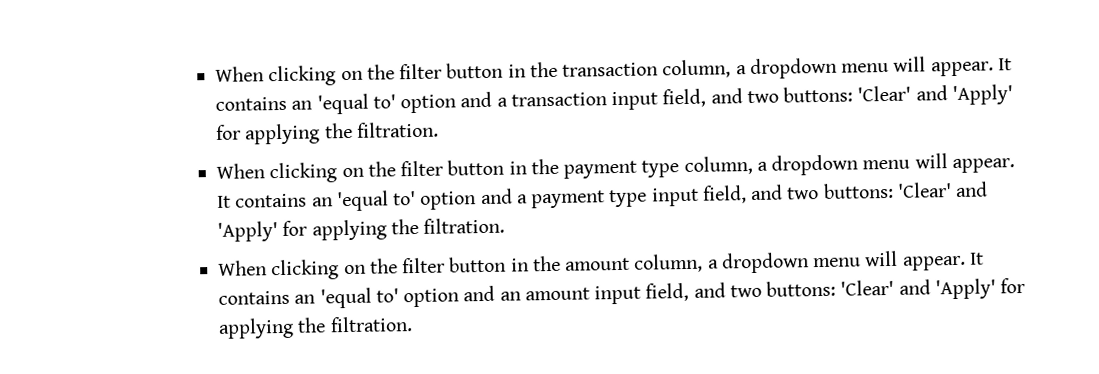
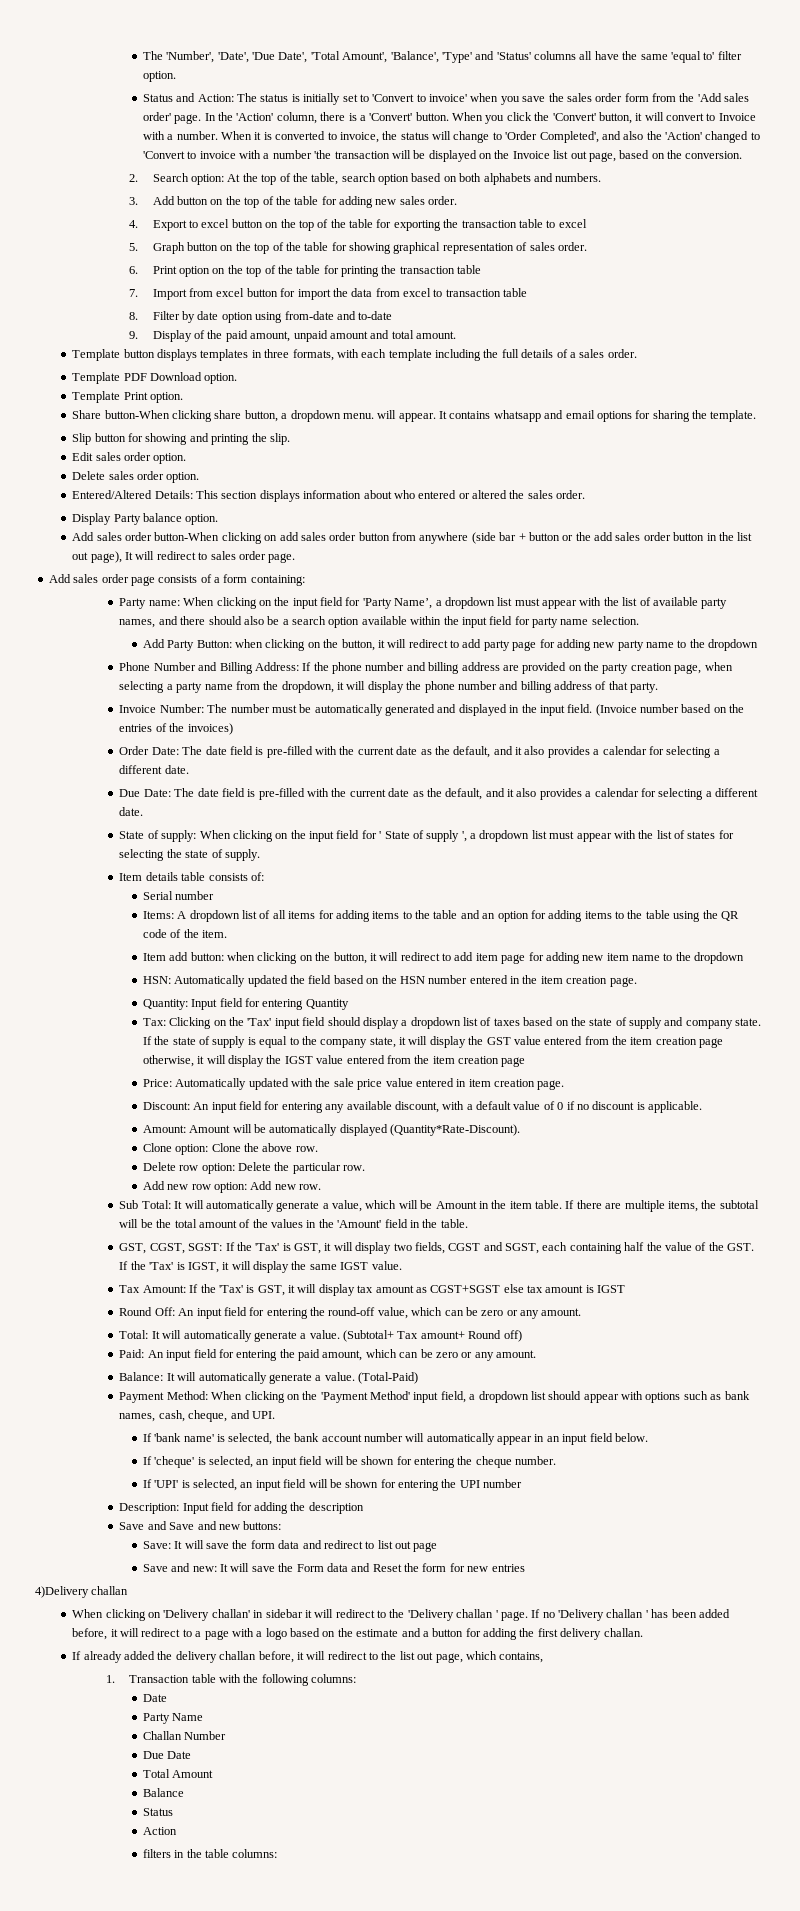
[214,56,1012,87] [214,84,1013,115] [215,121,439,145] [215,153,1015,184] [216,181,989,212] [216,217,506,242] [217,250,984,281] [217,277,1026,309] [217,316,413,339] When clicking on the filter button in the transaction column, a dropdown menu will appear. It contains an 'equal to' option and a transaction input field, and two buttons: 'Clear' and 'Apply' for applying the filtration. // When clicking on the filter button in the payment type column, a dropdown menu will appear. It contains an 'equal to' option and a payment type input field, and two buttons: 'Clear' and 'Apply' for applying the filtration. // When clicking on the filter button in the amount column, a dropdown menu will appear. It contains an 'equal to' option and an amount input field, and two buttons: 'Clear' and 'Apply' for applying the filtration. -> [142,51,742,63] [142,71,176,82] [142,93,750,105] [142,112,756,124] [142,131,760,143] [142,150,743,162] [129,173,602,185] [129,196,458,208] [129,219,587,231] [129,242,587,254] [129,265,482,277] [129,288,528,300] [129,311,393,323] [129,330,457,342] [72,349,637,361] [72,372,238,384] [72,391,184,403] [72,410,757,422] [72,433,290,445] [72,452,187,464] [72,471,200,483] [72,490,586,502] [72,513,219,525] [72,532,753,544] [72,551,296,563] [48,574,305,586] [119,597,728,609] [119,616,639,628] [142,639,759,651] [119,662,733,674] [119,681,659,693] [119,704,745,716] [119,723,233,735] [119,746,720,758] [119,765,189,774] [119,788,759,800] [119,807,144,816] [119,830,734,842] [119,849,260,861] [119,872,264,881] [142,891,215,900] [142,910,739,922] [142,929,228,938] [142,952,745,964] [142,975,637,987] [142,998,349,1010] [142,1017,762,1029] [142,1036,724,1048] [142,1055,526,1067] [142,1078,565,1090] [142,1101,703,1113] [142,1124,521,1136] [142,1143,318,1155] [142,1162,366,1174] [142,1181,322,1193] [119,1200,759,1212] [119,1219,468,1228] [119,1242,755,1254] [119,1261,402,1273] [119,1284,626,1296] [119,1307,582,1319] [119,1330,522,1342] [119,1349,537,1361] [119,1372,419,1384] [119,1391,750,1403] [119,1410,275,1422] [142,1433,648,1445] [142,1456,557,1468] [142,1479,523,1491] [119,1502,364,1514] [119,1521,282,1530] [142,1540,438,1552] [142,1563,525,1572] [35,1586,129,1598] [72,1609,730,1621] [72,1628,643,1640] [72,1651,544,1663] [105,1674,357,1686] [142,1694,167,1702] [142,1713,204,1724] [142,1731,227,1740] [142,1751,192,1759] [142,1769,214,1778] [142,1788,184,1797] [142,1808,173,1816] [142,1827,177,1835] [142,1849,278,1858] The 'Number', 'Date', 'Due Date', 'Total Amount', 'Balance', 'Type' and 'Status' columns all have the same 'equal to' filter option. // Status and Action: The status is initially set to 'Convert to invoice' when you save the sales order form from the 'Add sales order' page. In the 'Action' column, there is a 'Convert' button. When you click the 'Convert' button, it will convert to Invoice with a number. When it is converted to invoice, the status will change to 'Order Completed', and also the 'Action' changed to 'Convert to invoice with a number 'the transaction will be displayed on the Invoice list out page, based on the conversion. // 2. Search option: At the top of the table, search option based on both alphabets and numbers. // 3. Add button on the top of the table for adding new sales order. // 4. Export to excel button on the top of the table for exporting the transaction table to excel // 5. Graph button on the top of the table for showing graphical representation of sales order. // 6. Print option on the top of the table for printing the transaction table // 7. Import from excel button for import the data from excel to transaction table // 8. Filter by date option using from-date and to-date // 9. Display of the paid amount, unpaid amount and total amount. // Template button displays templates in three formats, with each template including the full details of a sales order. // Template PDF Download option. // Template Print option. // Share button-When clicking share button, a dropdown menu. will appear. It contains whatsapp and email options for sharing the template. // Slip button for showing and printing the slip. // Edit sales order option. // Delete sales order option. // Entered/Altered Details: This section displays information about who entered or altered the sales order. // Display Party balance option. // Add sales order button-When clicking on add sales order button from anywhere (side bar + button or the add sales order button in the list out page), It will redirect to sales order page. // Add sales order page consists of a form containing: // Party name: When clicking on the input field for 'Party Name’, a dropdown list must appear with the list of available party names, and there should also be a search option available within the input field for party name selection. // Add Party Button: when clicking on the button, it will redirect to add party page for adding new party name to the dropdown // Phone Number and Billing Address: If the phone number and billing address are provided on the party creation page, when selecting a party name from the dropdown, it will display the phone number and billing address of that party. // Invoice Number: The number must be automatically generated and displayed in the input field. (Invoice number based on the entries of the invoices) // Order Date: The date field is pre-filled with the current date as the default, and it also provides a calendar for selecting a different date. // Due Date: The date field is pre-filled with the current date as the default, and it also provides a calendar for selecting a different date. // State of supply: When clicking on the input field for ' State of supply ', a dropdown list must appear with the list of states for selecting the state of supply. // Item details table consists of: // Serial number // Items: A dropdown list of all items for adding items to the table and an option for adding items to the table using the QR code of the item. // Item add button: when clicking on the button, it will redirect to add item page for adding new item name to the dropdown // HSN: Automatically updated the field based on the HSN number entered in the item creation page. // Quantity: Input field for entering Quantity // Tax: Clicking on the 'Tax' input field should display a dropdown list of taxes based on the state of supply and company state. If the state of supply is equal to the company state, it will display the GST value entered from the item creation page otherwise, it will display the IGST value entered from the item creation page // Price: Automatically updated with the sale price value entered in item creation page. // Discount: An input field for entering any available discount, with a default value of 0 if no discount is applicable. // Amount: Amount will be automatically displayed (Quantity*Rate-Discount). // Clone option: Clone the above row. // Delete row option: Delete the particular row. // Add new row option: Add new row. // Sub Total: It will automatically generate a value, which will be Amount in the item table. If there are multiple items, the subtotal will be the total amount of the values in the 'Amount' field in the table. // GST, CGST, SGST: If the 'Tax' is GST, it will display two fields, CGST and SGST, each containing half the value of the GST. If the 'Tax' is IGST, it will display the same IGST value. // Tax Amount: If the 'Tax' is GST, it will display tax amount as CGST+SGST else tax amount is IGST // Round Off: An input field for entering the round-off value, which can be zero or any amount. // Total: It will automatically generate a value. (Subtotal+ Tax amount+ Round off) // Paid: An input field for entering the paid amount, which can be zero or any amount. // Balance: It will automatically generate a value. (Total-Paid) // Payment Method: When clicking on the 'Payment Method' input field, a dropdown list should appear with options such as bank names, cash, cheque, and UPI. // If 'bank name' is selected, the bank account number will automatically appear in an input field below. // If 'cheque' is selected, an input field will be shown for entering the cheque number. // If 'UPI' is selected, an input field will be shown for entering the UPI number // Description: Input field for adding the description // Save and Save and new buttons: // Save: It will save the form data and redirect to list out page // Save and new: It will save the Form data and Reset the form for new entries // 4)Delivery challan // When clicking on 'Delivery challan' in sidebar it will redirect to the 'Delivery challan ' page. If no 'Delivery challan ' has been added before, it will redirect to a page with a logo based on the estimate and a button for adding the first delivery challan. // If already added the delivery challan before, it will redirect to the list out page, which contains, // 1. Transaction table with the following columns: // Date // Party Name // Challan Number // Due Date // Total Amount // Balance // Status // Action // filters in the table columns:

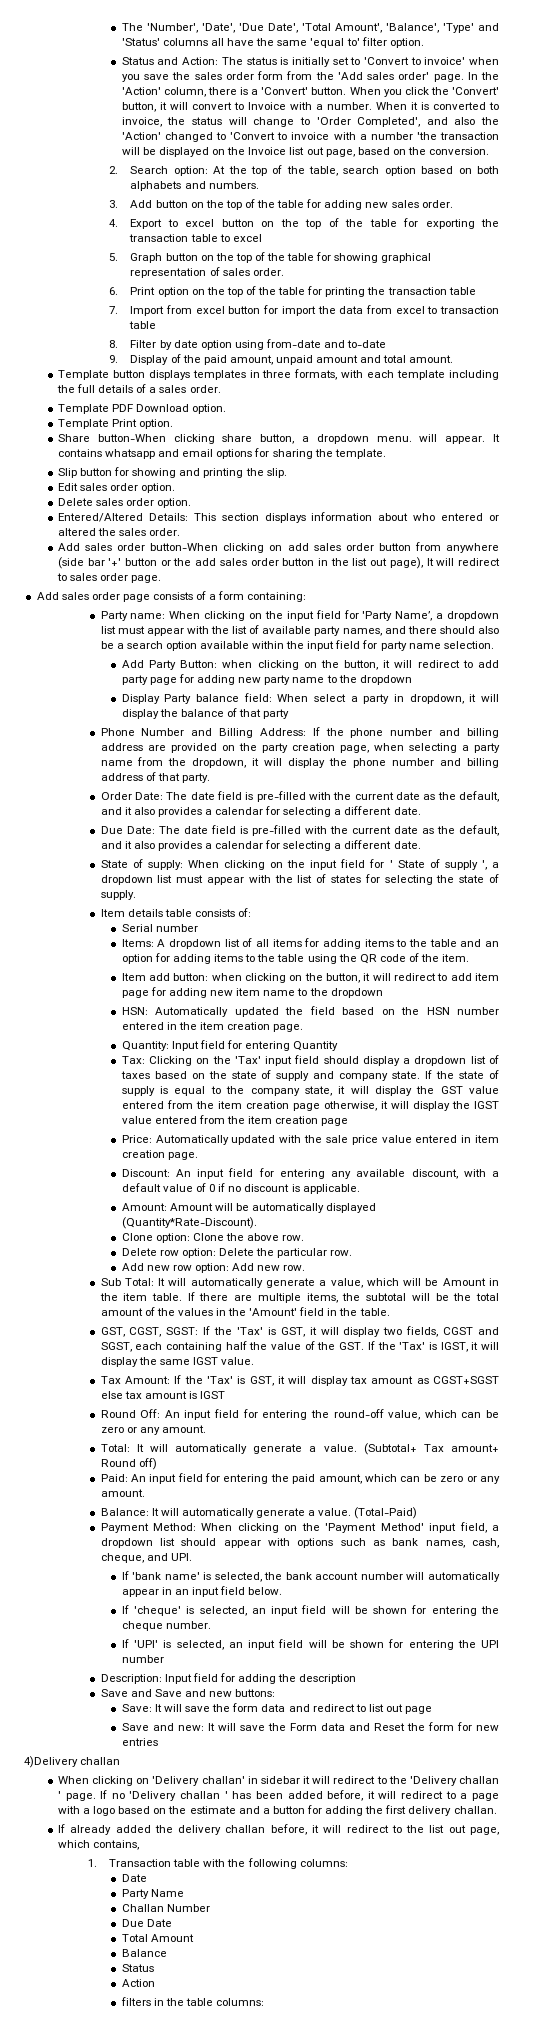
[72,513,219,525] // Display Party balance option. -> (181, 532) none
[518,533,526,541] + -> [108,558,122,566] '+'
(759, 645) none -> [121,693,499,704] [121,708,290,719] // Display Party balance field: When select a party in dropdown, it will display the balance of that party
[119,704,745,716] [119,723,233,735] // Invoice Number: The number must be automatically generated and displayed in the input field. (Invoice number based on the entries of the invoices) -> (210, 778) none

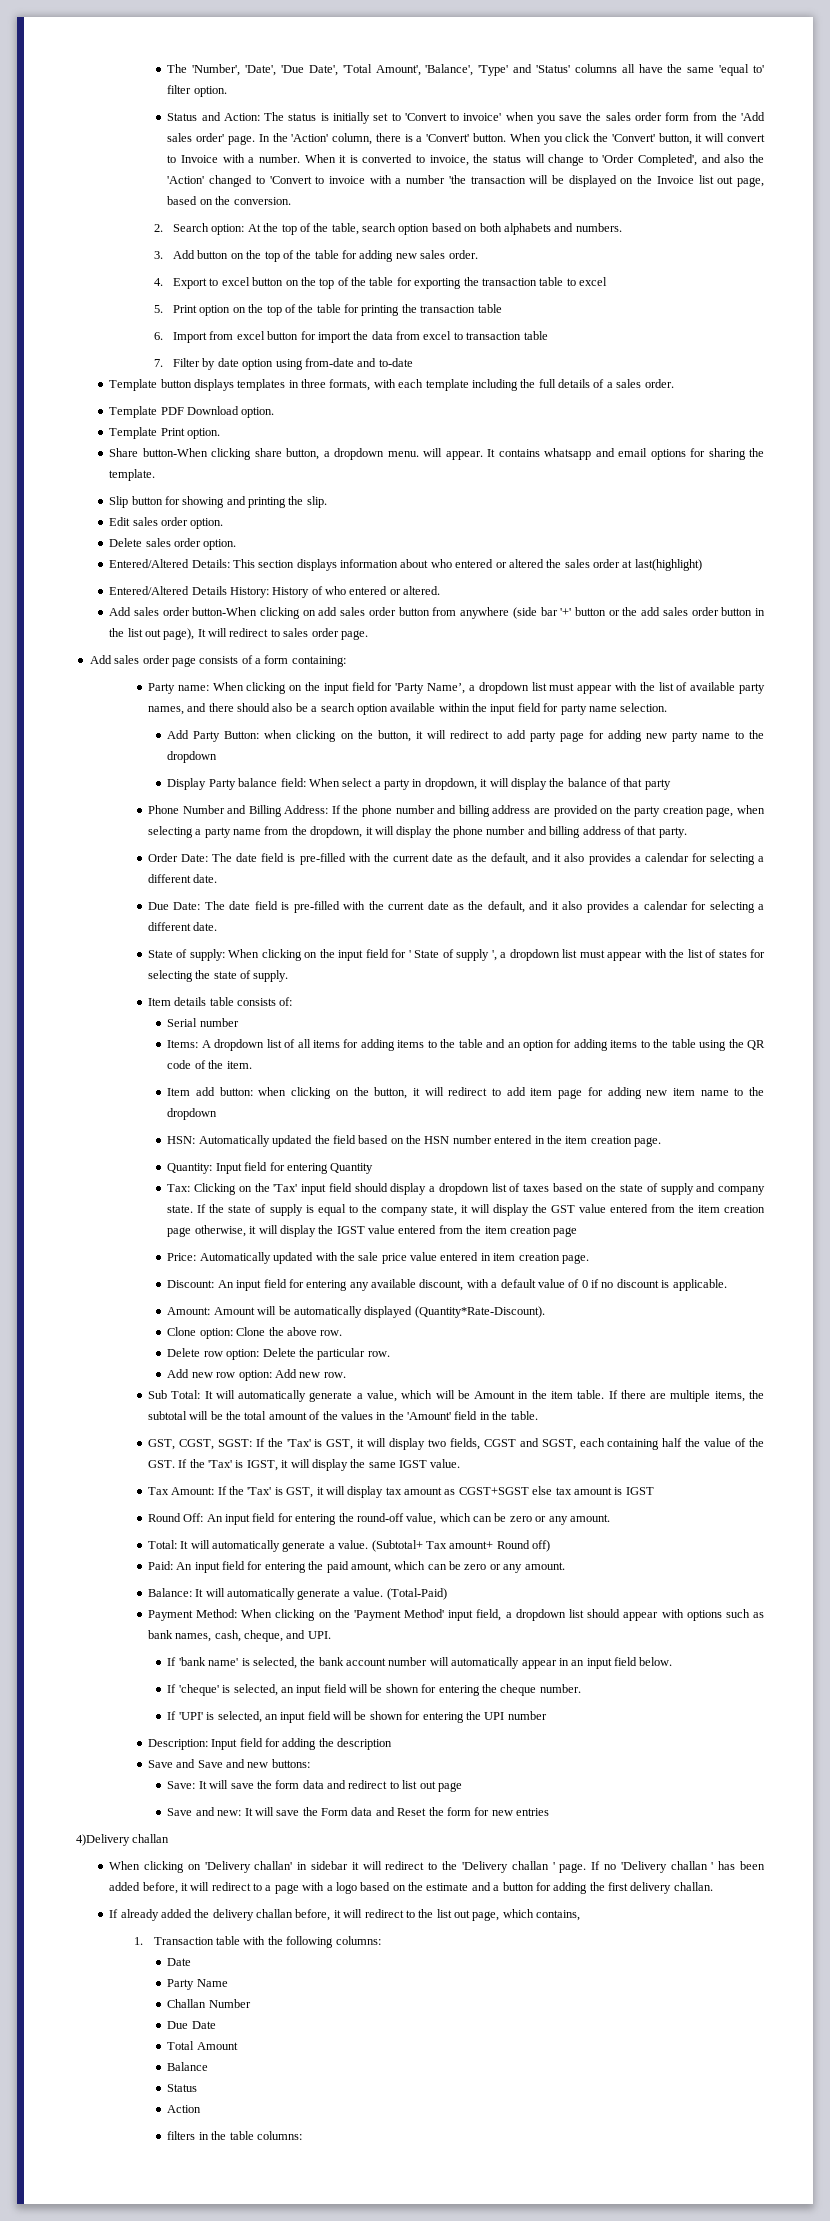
[130,252,432,263] [130,267,284,278] [109,287,119,295] Graph button on the top of the table for showing graphical representation of sales order. // 6. -> (163, 309) none
[109,306,119,314] 7. -> [153,332,163,340] 6.
[109,340,119,348] 8. -> [153,359,163,367] 7.
[109,354,454,365] // 9. Display of the paid amount, unpaid amount and total amount. -> (413, 362) none
[149,528,181,536] order. -> [593,559,702,571] [109,586,441,598] order at last(highlight) // Entered/Altered Details History: History of who entered or altered.

